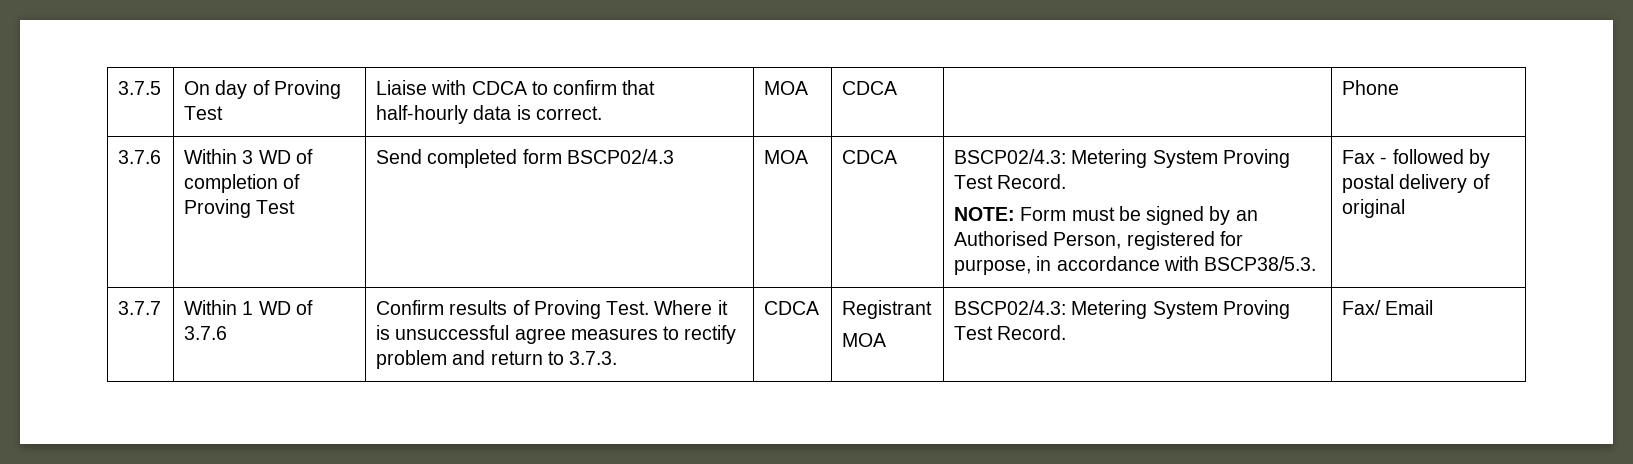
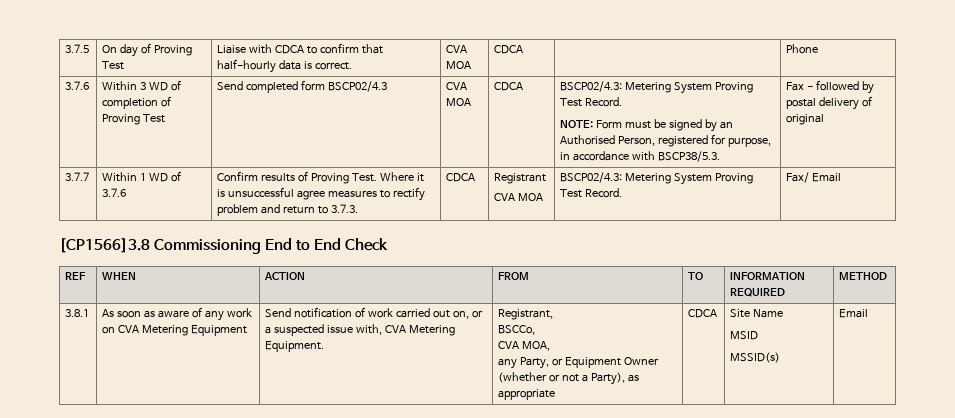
(602, 113) none -> [446,45,468,53] CVA
(674, 156) none -> [446,82,468,90] CVA
(933, 309) none -> [494,193,516,201] CVA
(1434, 307) none -> [59,238,389,254] [65,272,87,280] [102,272,137,280] [264,272,306,280] [498,272,530,280] [688,272,704,280] [730,272,806,280] [730,288,786,297] [839,272,888,280] [65,309,90,317] [102,307,253,321] [102,325,248,336] [265,307,484,319] [265,324,456,336] [265,341,325,352] [498,309,554,320] [498,325,536,335] [498,341,551,351] [498,357,660,369] [498,372,640,385] [498,389,556,400] [688,309,718,318] [730,309,784,318] [730,331,759,340] [730,352,781,363] [839,309,869,318] // [CP1566]3.8 Commissioning End to End Check // REF | WHEN | ACTION | FROM | TO | INFORMATION REQUIRED | METHOD // 3.8.1 | As soon as aware of any work on CVA Metering Equipment | Send notification of work carried out on, or a suspected issue with, CVA Metering Equipment. | Registrant, // BSCCo, // CVA MOA, // any Party, or Equipment Owner (whether or not a Party), as appropriate | CDCA | Site Name // MSID // MSSID(s) | Email

